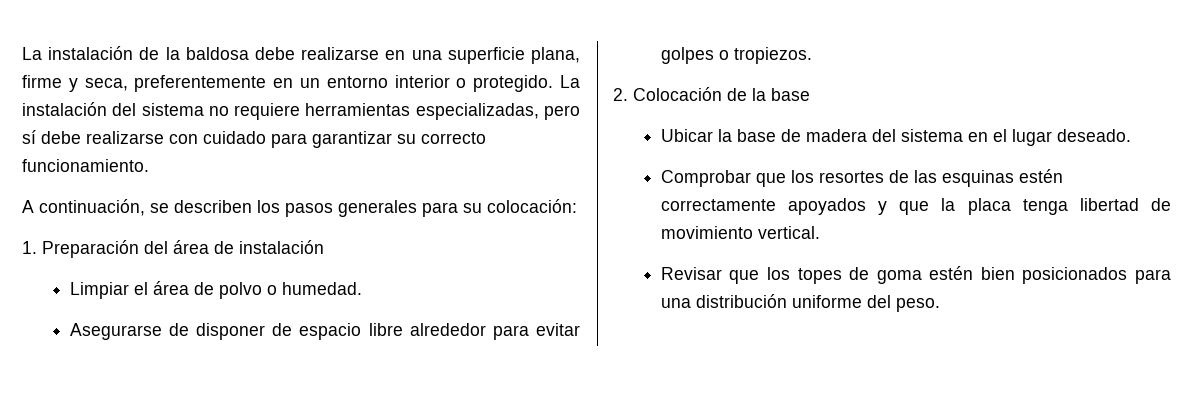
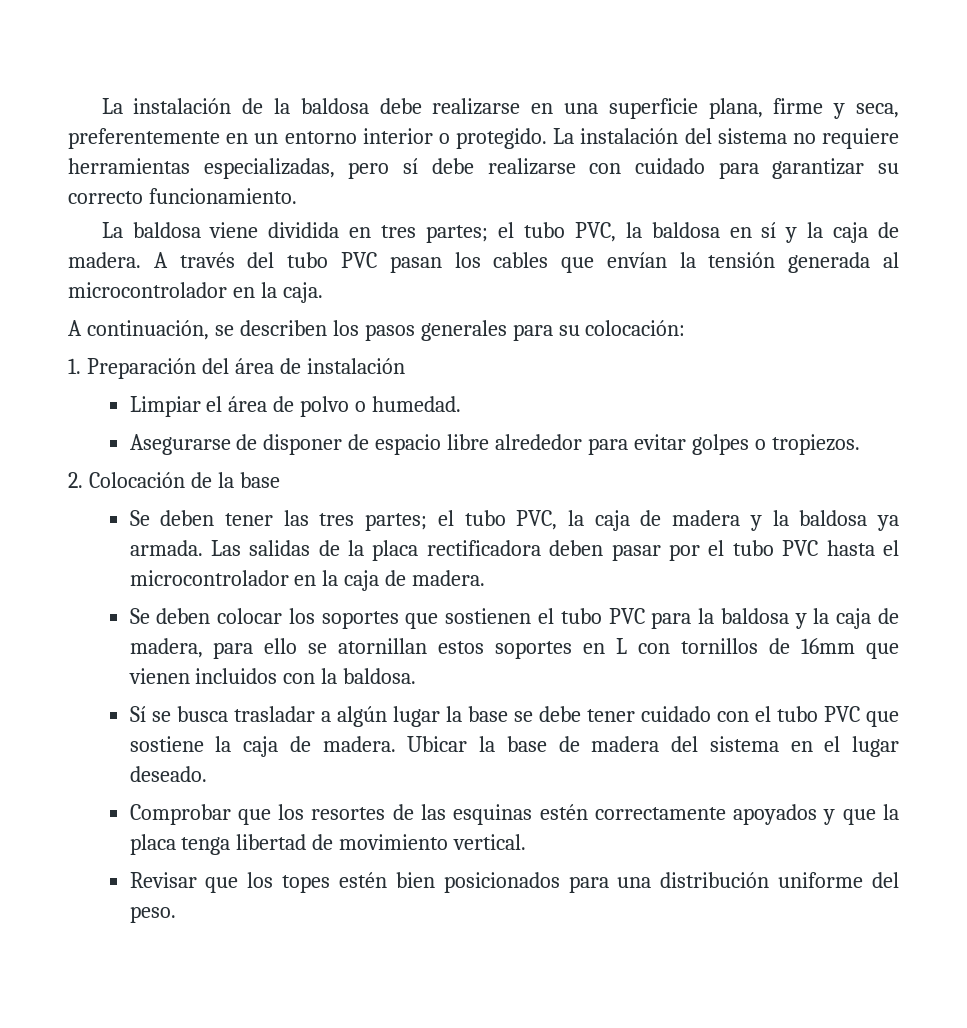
(149, 165) none -> [101,222,899,243] [68,252,900,273] [68,282,323,303] // La baldosa viene dividida en tres partes; el tubo PVC, la baldosa en sí y la caja de madera. A través del tubo PVC pasan los cables que envían la tensión generada al microcontrolador en la caja.
(810, 94) none -> [129,510,900,531] [129,540,899,561] [129,570,486,591] [129,608,900,629] [129,638,899,659] [128,668,417,684] [129,706,900,727] [129,736,396,757] Se deben tener las tres partes; el tubo PVC, la caja de madera y la baldosa ya armada. Las salidas de la placa rectificadora deben pasar por el tubo PVC hasta el microcontrolador en la caja de madera. // Se deben colocar los soportes que sostienen el tubo PVC para la baldosa y la caja de madera, para ello se atornillan estos soportes en L con tornillos de 16mm que vienen incluidos con la baldosa. // Sí se busca trasladar a algún lugar la base se debe tener cuidado con el tubo PVC que sostiene la caja de madera.
[849,267,922,284] de goma -> (331, 884) none

